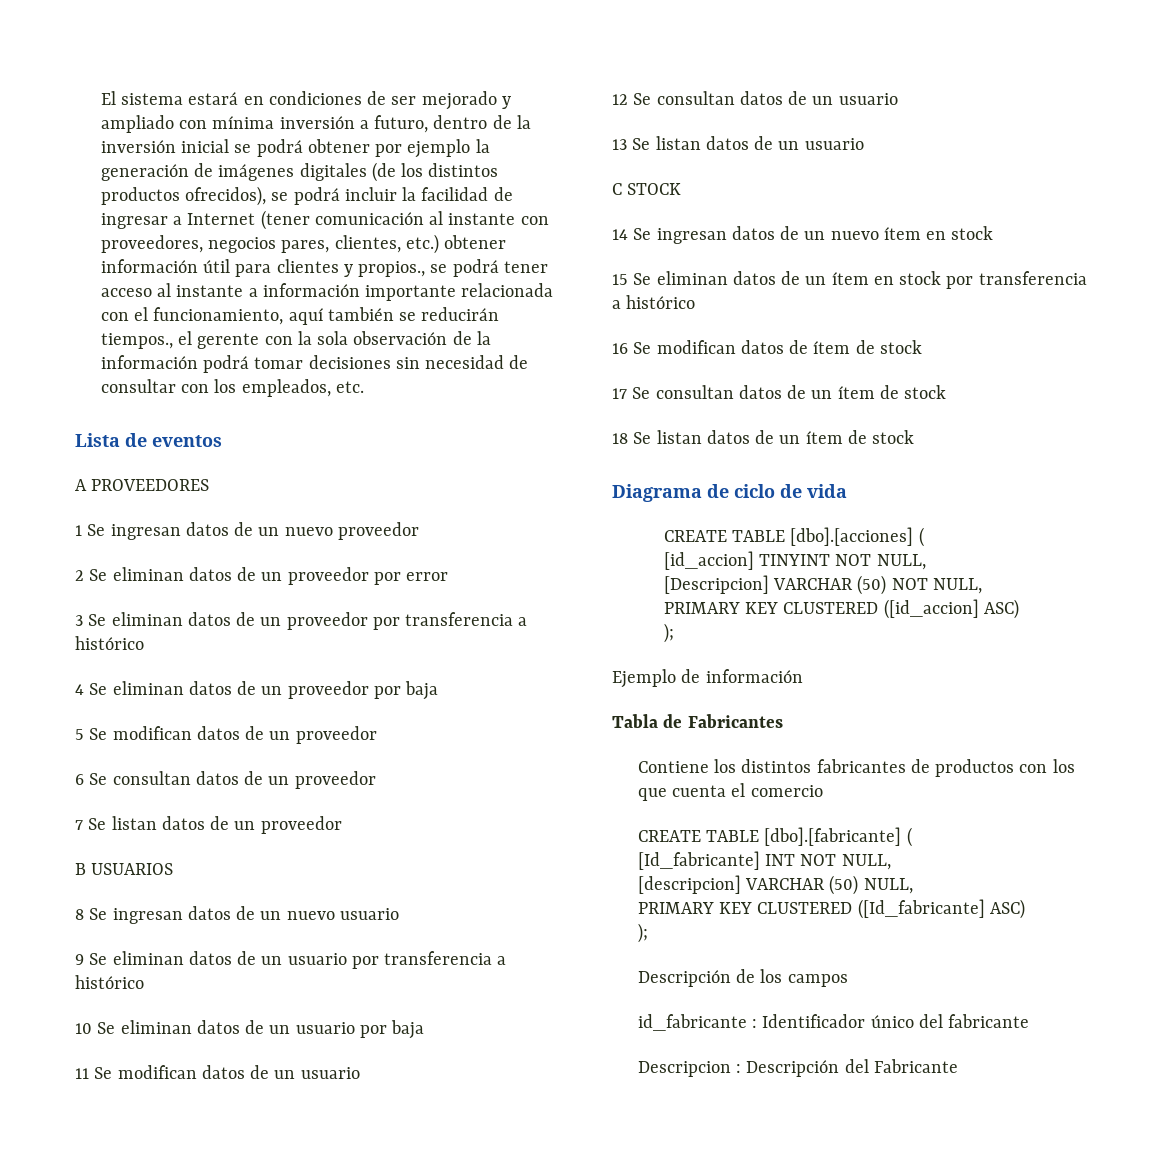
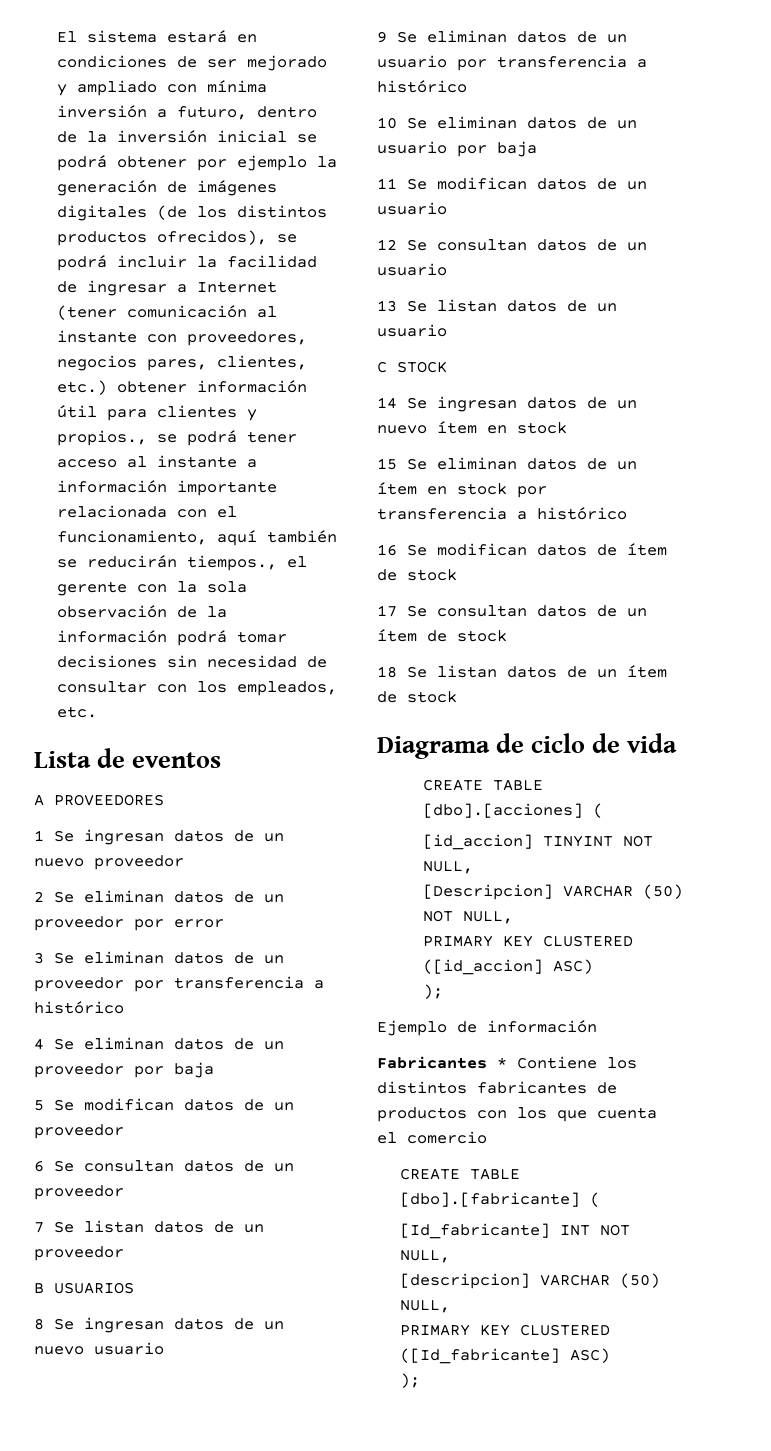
[612,714,683,728] Tabla de -> (597, 1026) none
(783, 721) // -> [497,1057,507,1068] *
[637,969,848,987] [637,1014,1030,1031] [637,1059,958,1077] // Descripción de los campos // id_fabricante : Identificador único del fabricante // Descripcion : Descripción del Fabricante -> (421, 1380) none

